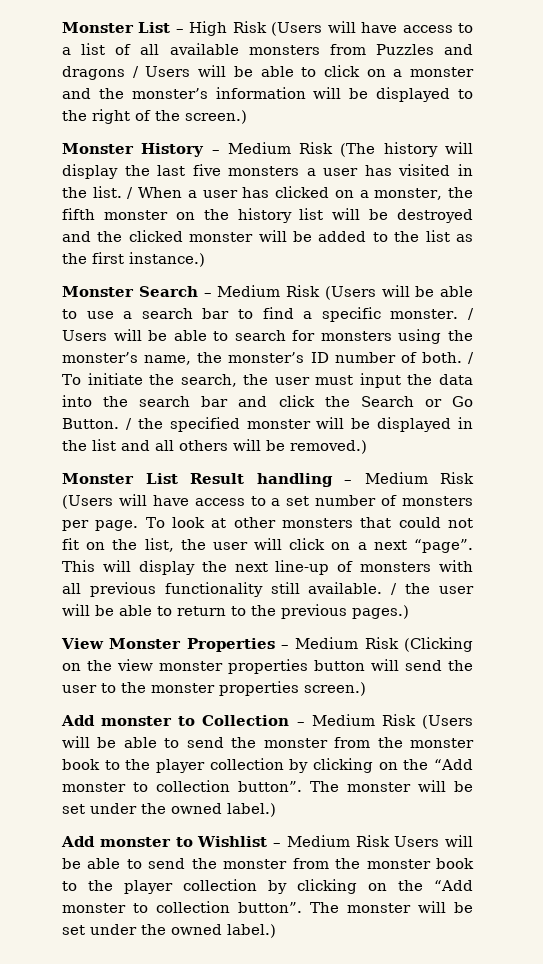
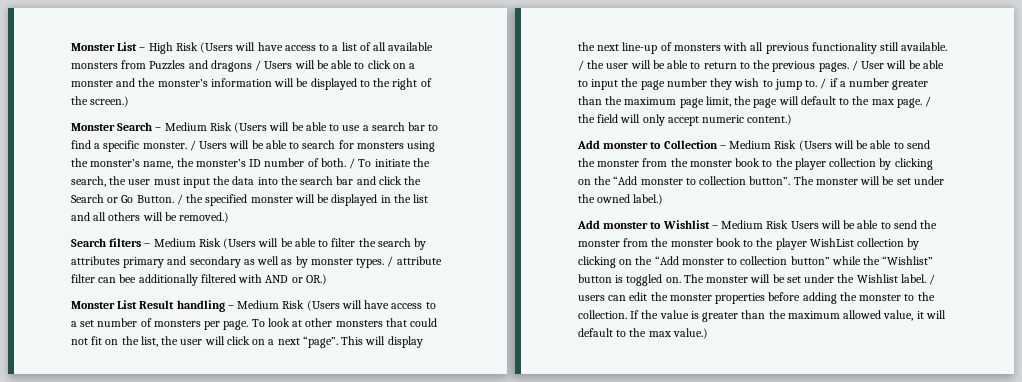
[62,142,473,157] [62,164,473,179] [62,186,474,200] [62,208,473,223] [62,230,473,242] [62,252,205,267] // Monster History – Medium Risk (The history will display the last five monsters a user has visited in the list. / When a user has clicked on a monster, the fifth monster on the history list will be destroyed and the clicked monster will be added to the list as the first instance.) -> (130, 101) none
(367, 447) none -> [71,238,427,250] [71,256,442,268] [71,274,327,286] // Search filters – Medium Risk (Users will be able to filter the search by attributes primary and secondary as well as by monster types. / attribute filter can bee additionally filtered with AND or OR.)
[352,605,409,619] [61,637,473,652] [62,659,473,674] [62,681,366,696] pages.) // View Monster Properties – Medium Risk (Clicking on the view monster properties button will send the user to the monster properties screen.) -> [818,60,944,72] [578,78,929,90] [578,96,932,108] [578,114,793,126] pages. / User will be able to input the page number they wish to jump to. / if a number greater than the maximum page limit, the page will default to the max page. / the field will only accept numeric content.)
[183,879,474,894] [62,901,473,913] [62,924,276,938] collection by clicking on the “Add monster to collection button”. The monster will be set under the owned label.) -> [809,238,920,250] [578,256,934,268] [578,274,936,286] [578,292,935,304] [578,310,946,322] [578,328,708,339] WishList collection by clicking on the “Add monster to collection button” while the “Wishlist” button is toggled on. The monster will be set under the Wishlist label. / users can edit the monster properties before adding the monster to the collection. If the value is greater than the maximum allowed value, it will default to the max value.)

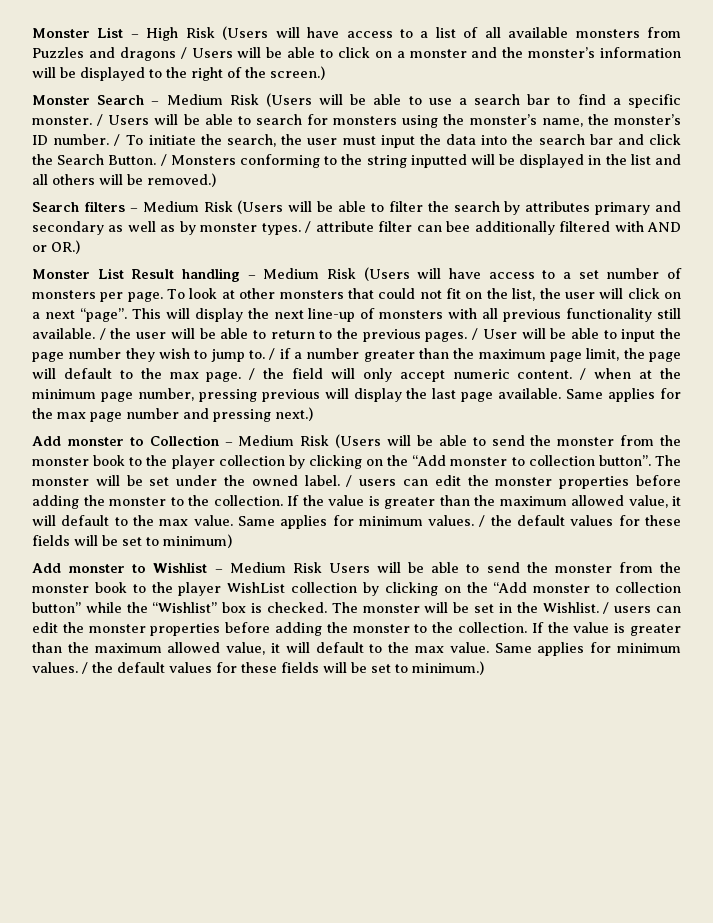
[264,158,346,167] number of both. -> [53,134,110,145] number.
[107,194,293,206] or Go Button. / the specified monster -> [108,154,467,168] Button. / Monsters conforming to the string inputted
[747,114,793,125] content.) -> [517,368,681,380] [32,388,681,402] [32,407,313,422] content. / when at the minimum page number, pressing previous will display the last page available. Same applies for the max page number and pressing next.)
[633,194,664,205] label.) -> [304,475,681,489] [32,495,681,509] [32,515,681,529] [32,534,232,548] label. / users can edit the monster properties before adding the monster to the collection. If the value is greater than the maximum allowed value, it will default to the max value. Same applies for minimum values. / the default values for these fields will be set to minimum)
[578,274,926,286] button is toggled on. The monster will be set under the Wishlist label. -> [222,602,599,613] box is checked. The monster will be set in the Wishlist.
[672,328,708,339] value.) -> [449,642,681,656] [32,661,484,675] value. Same applies for minimum values. / the default values for these fields will be set to minimum.)

